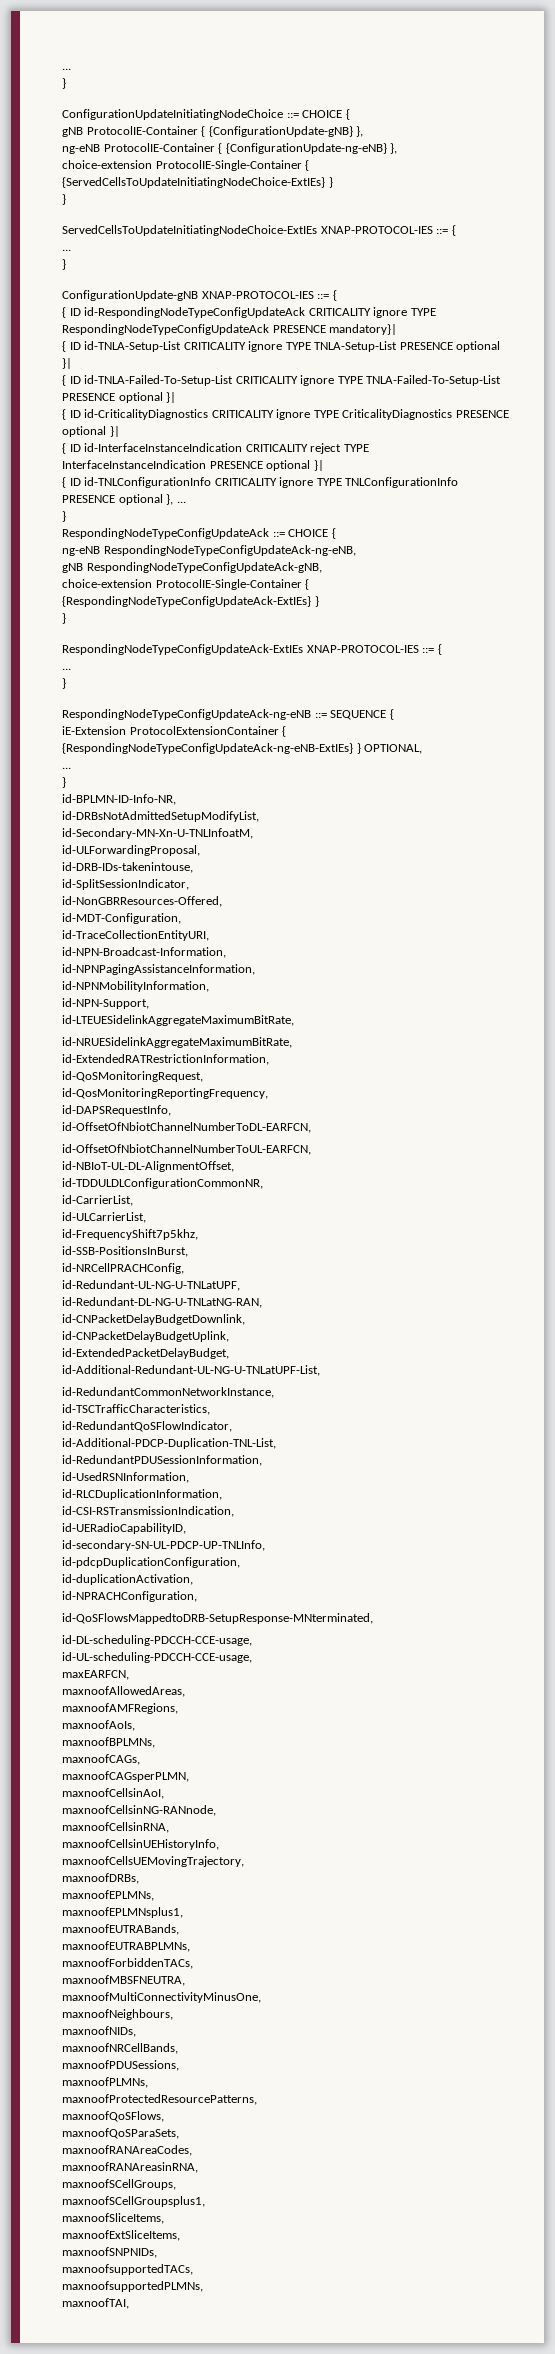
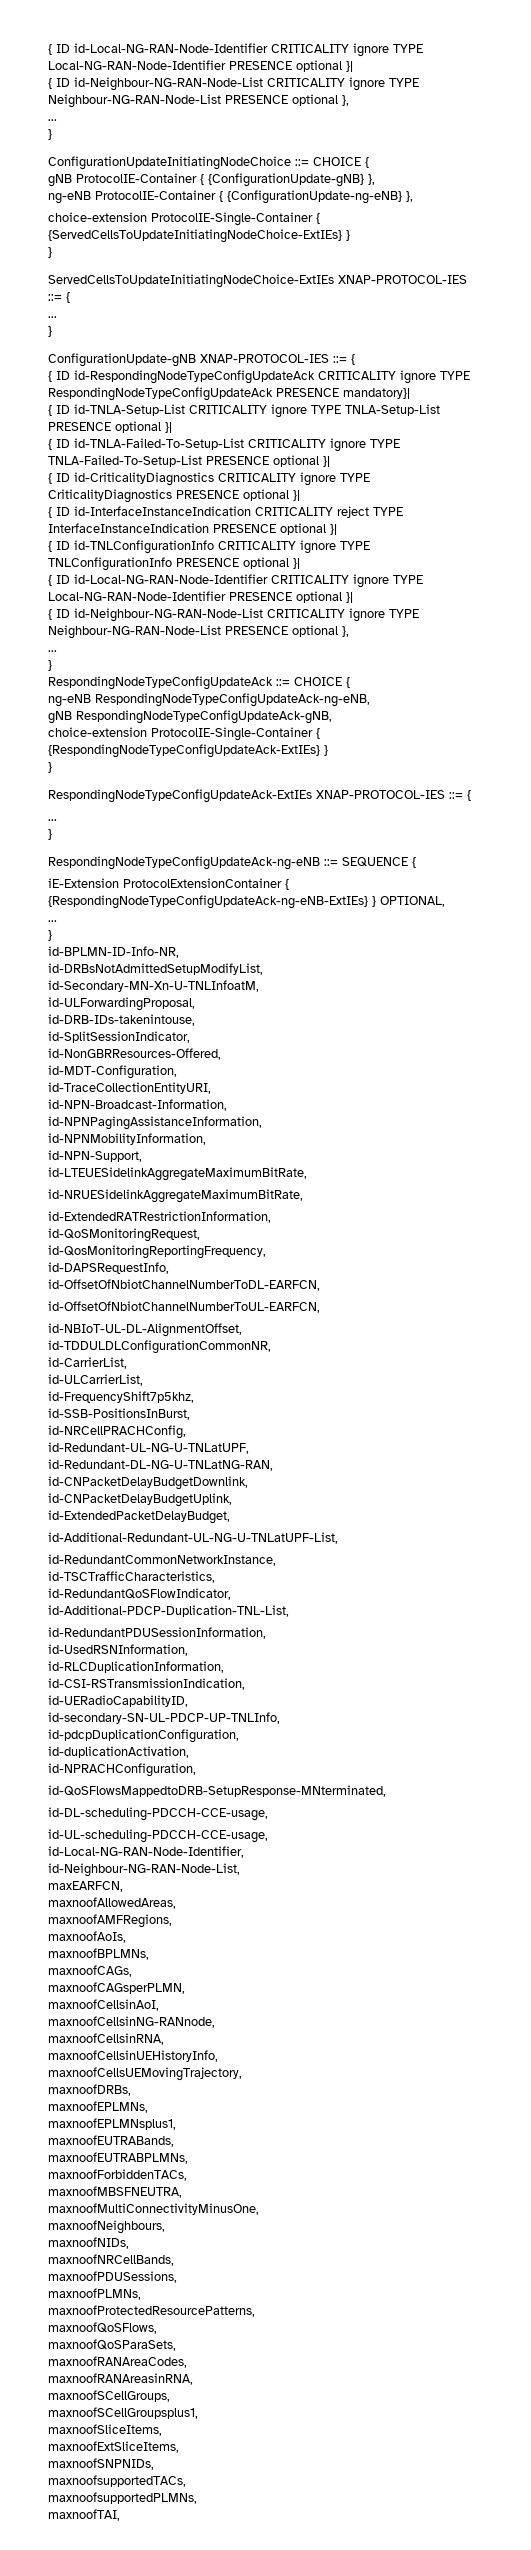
(62, 69) none -> [48,43,423,57] [48,60,353,72] [48,77,419,91] [48,94,349,108] { ID id-Local-NG-RAN-Node-Identifier CRITICALITY ignore TYPE Local-NG-RAN-Node-Identifier PRESENCE optional }| // { ID id-Neighbour-NG-RAN-Node-List CRITICALITY ignore TYPE Neighbour-NG-RAN-Node-List PRESENCE optional }, //
[166,494,174,505] }, -> [293,558,300,569] [48,574,423,588] [48,591,353,603] [48,608,419,622] [48,625,349,639] }| // { ID id-Local-NG-RAN-Node-Identifier CRITICALITY ignore TYPE Local-NG-RAN-Node-Identifier PRESENCE optional }| // { ID id-Neighbour-NG-RAN-Node-List CRITICALITY ignore TYPE Neighbour-NG-RAN-Node-List PRESENCE optional }, //
(252, 1657) none -> [48,1846,244,1858] [48,1863,240,1877] // id-Local-NG-RAN-Node-Identifier, // id-Neighbour-NG-RAN-Node-List,

